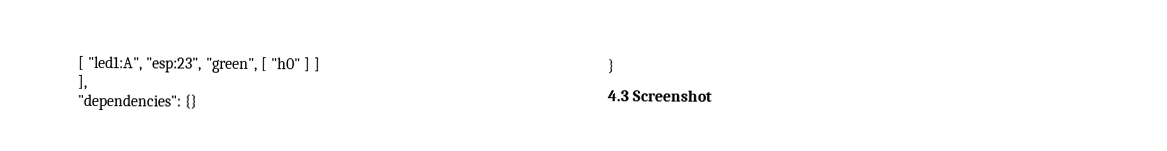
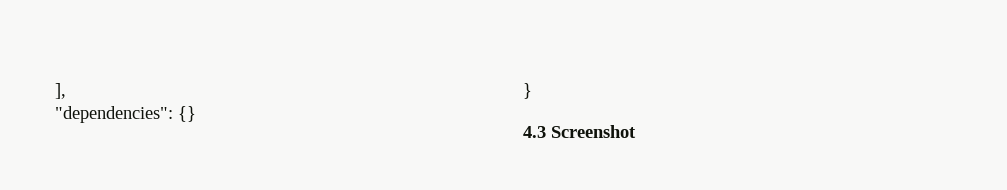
[78,55,322,74] [ "led1:A", "esp:23", "green", [ "h0" ] ] // -> (55, 91) none

